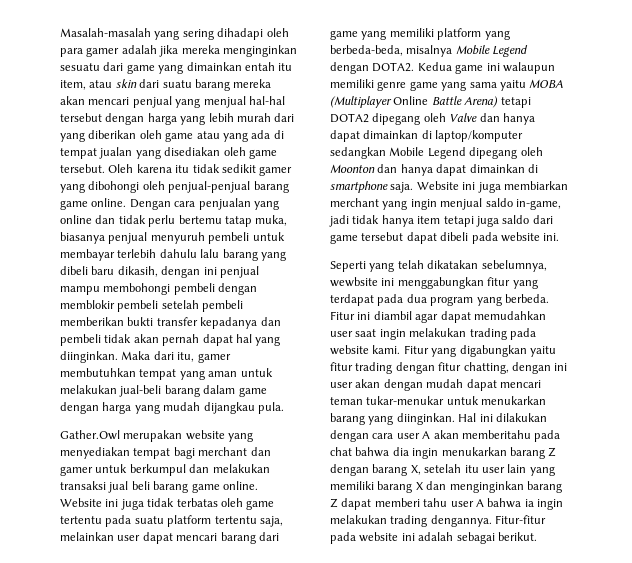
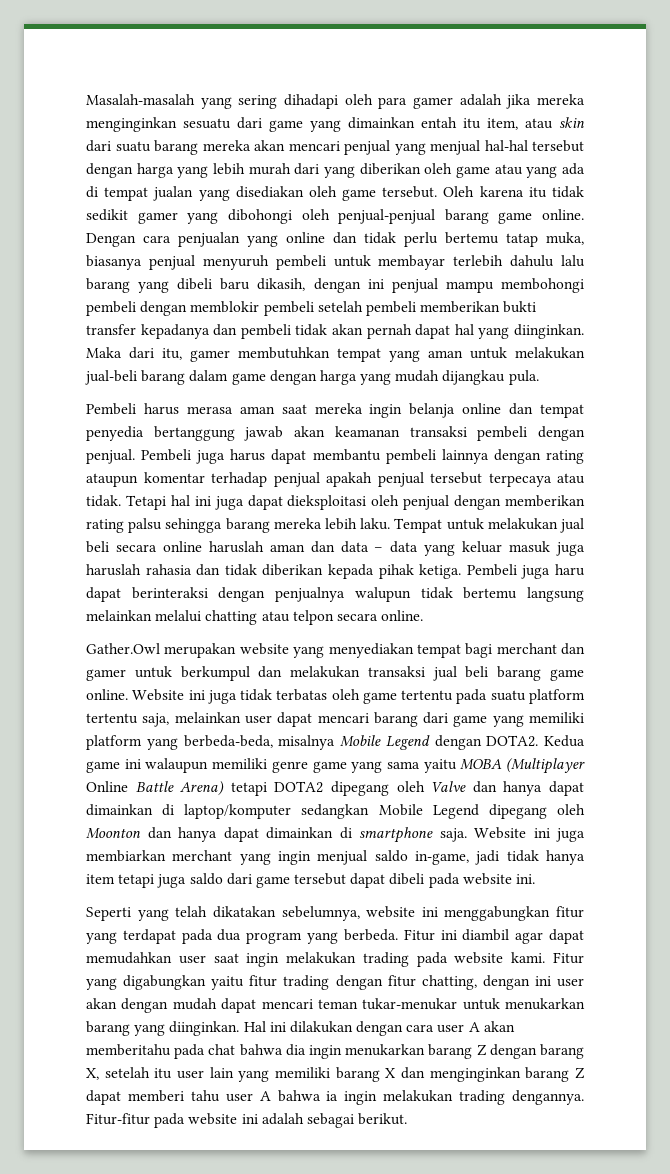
(284, 408) none -> [86,403,584,418] [86,426,585,441] [86,449,584,464] [86,472,585,487] [86,495,585,510] [86,518,584,533] [86,541,585,556] [86,564,586,579] [86,587,584,602] [86,610,424,625] // Pembeli harus merasa aman saat mereka ingin belanja online dan tempat penyedia bertanggung jawab akan keamanan transaksi pembeli dengan penjual. Pembeli juga harus dapat membantu pembeli lainnya dengan rating ataupun komentar terhadap penjual apakah penjual tersebut terpecaya atau tidak. Tetapi hal ini juga dapat dieksploitasi oleh penjual dengan memberikan rating palsu sehingga barang mereka lebih laku. Tempat untuk melakukan jual beli secara online haruslah aman dan data – data yang keluar masuk juga haruslah rahasia dan tidak diberikan kepada pihak ketiga. Pembeli juga haru dapat berinteraksi dengan penjualnya walupun tidak bertemu langsung melainkan melalui chatting atau telpon secara online.
[330,277,378,287] wewbsite -> [366,906,416,918] website

